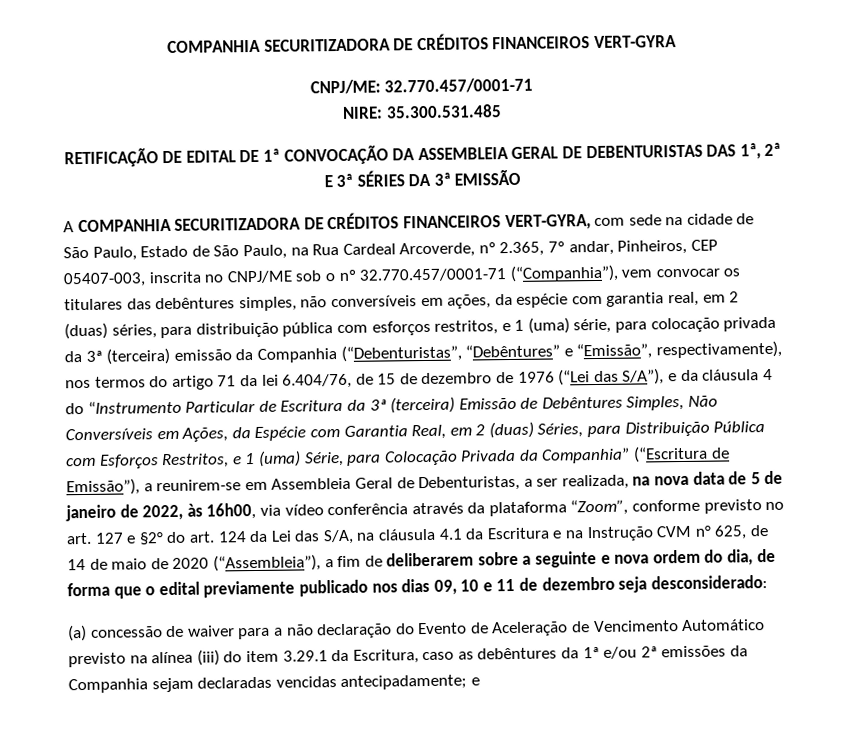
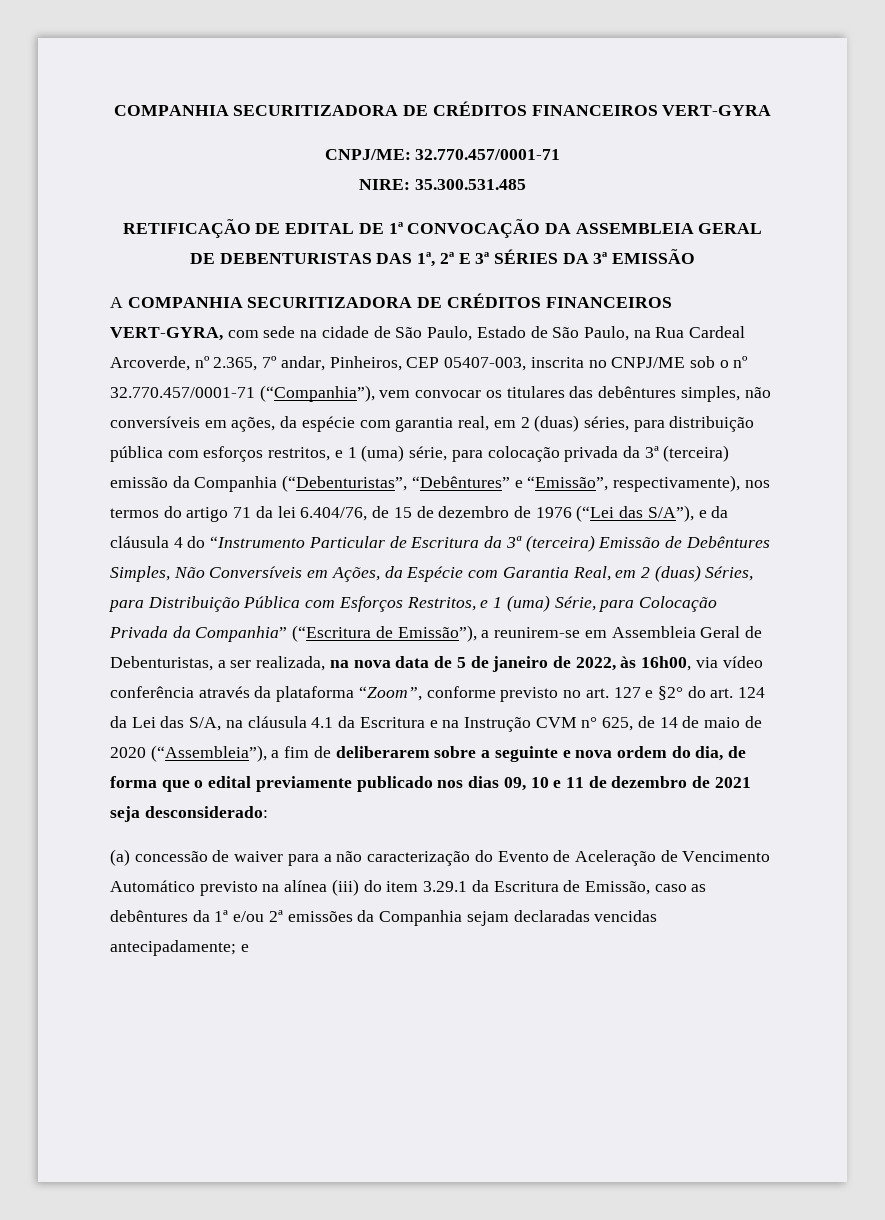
(615, 583) none -> [692,776,751,788] de 2021
[317,623,393,639] declaração -> [367,851,471,866] caracterização
[352,649,419,664] Escritura, -> [493,880,650,895] Escritura de Emissão,

